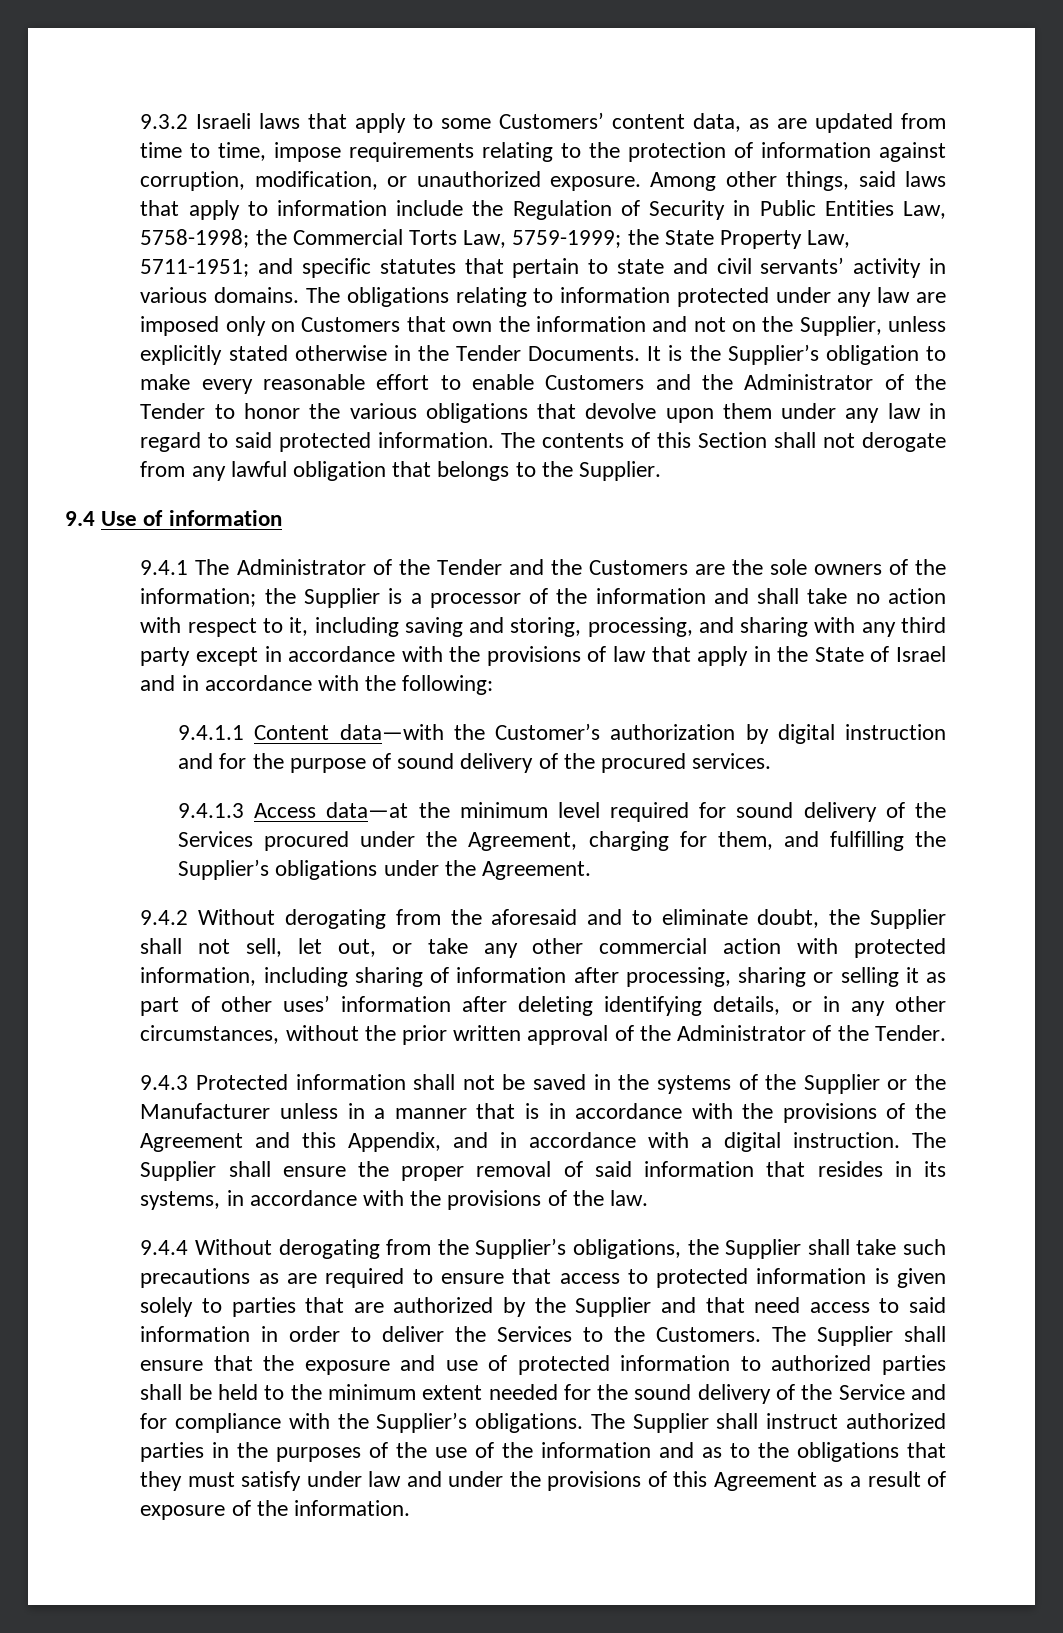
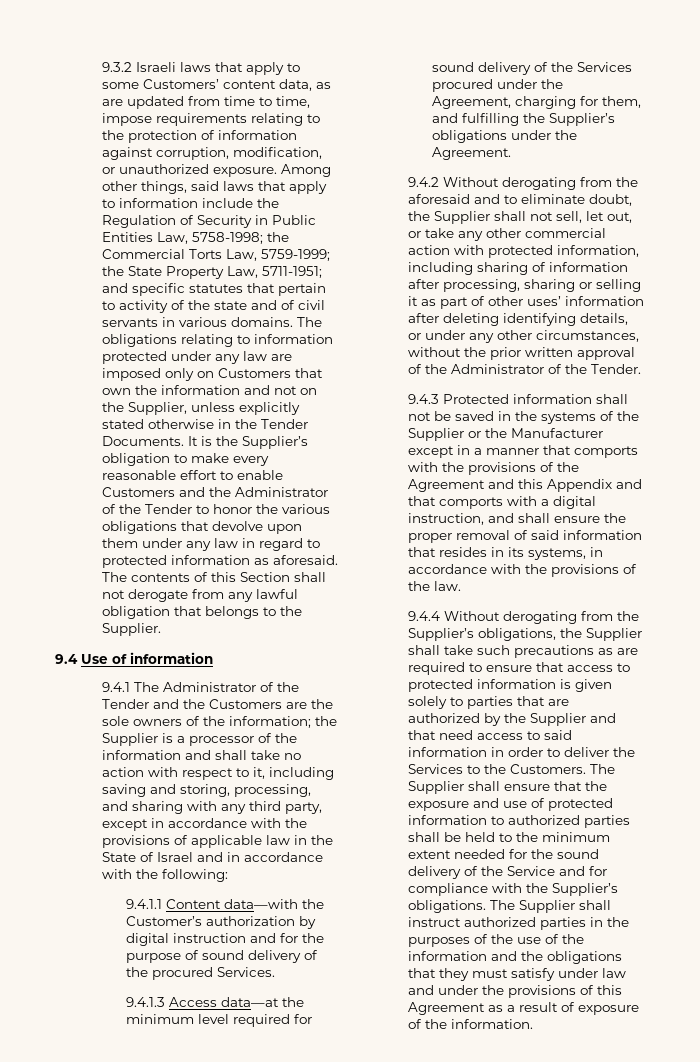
[617,257,922,278] state and civil servants’ activity -> [119,300,326,313] [102,318,159,327] activity of the state and of civil servants
[235,432,495,452] said protected information. -> [102,555,339,568] protected information as aforesaid.
[140,647,191,666] party -> [285,802,323,814] party,
[612,646,749,666] law that apply -> [191,835,291,848] applicable law
[692,753,772,769] services. -> [217,967,276,977] Services.
[822,996,840,1012] in -> [425,330,466,340] under
[279,1103,338,1119] unless -> [408,446,455,458] except
[524,1103,683,1119] is in accordance -> [574,446,639,458] comports
[348,1132,947,1152] [140,1161,217,1181] Appendix, and in accordance with a digital instruction. The Supplier -> [547,479,643,492] [408,496,597,509] [408,513,515,525] Appendix and that comports with a digital instruction, and
[702,1443,751,1458] as to -> (518, 956) none

